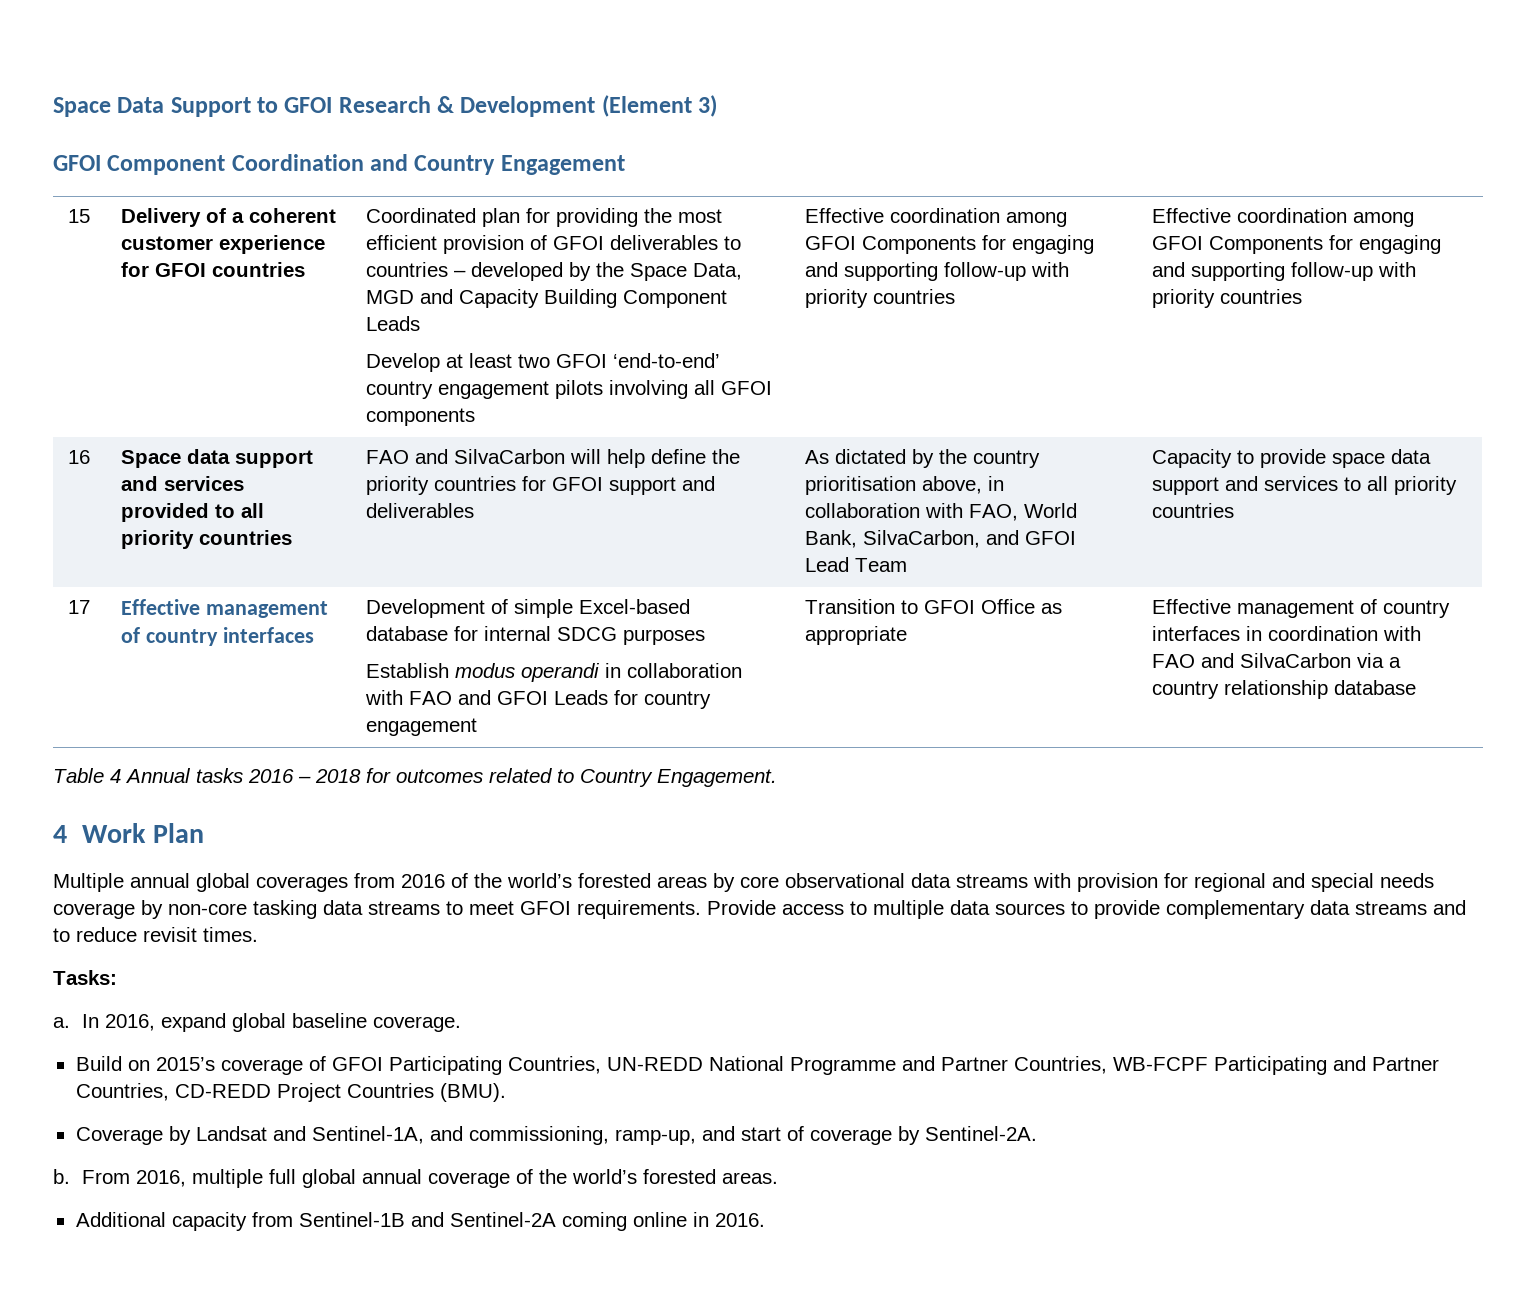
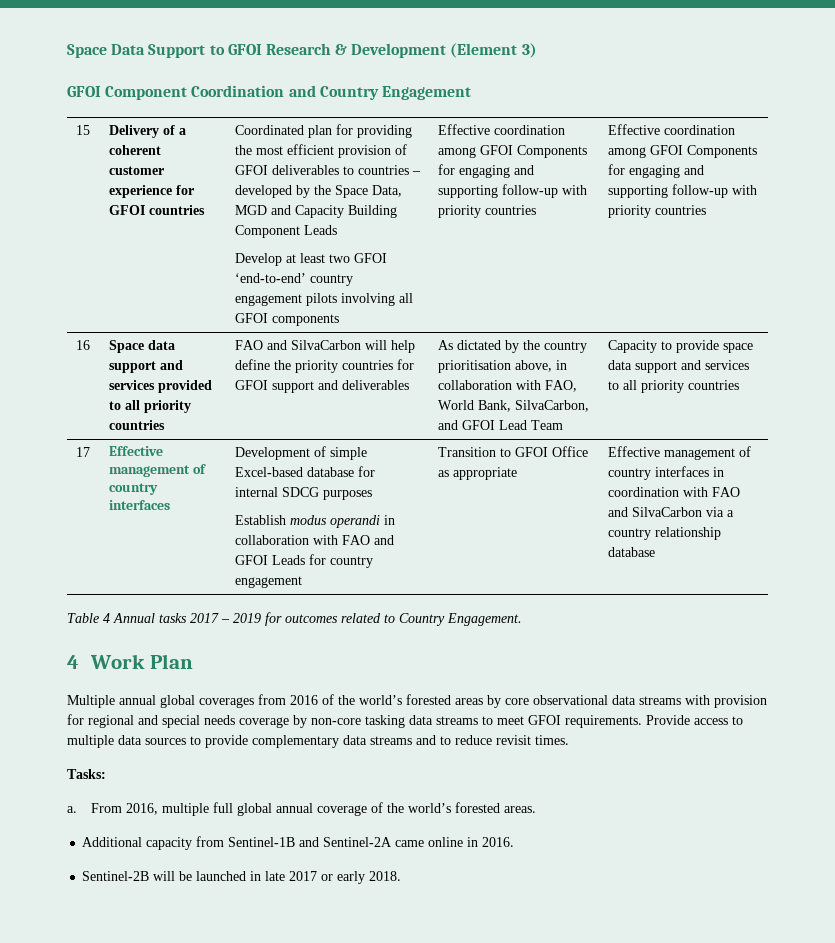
[248,769,361,783] 2016 – 2018 -> [190,613,261,623] 2017 – 2019
[82,1013,462,1032] [75,1056,1439,1075] [75,1083,506,1102] [75,1126,1037,1145] [53,1169,70,1184] In 2016, expand global baseline coverage. // Build on 2015’s coverage of GFOI Participating Countries, UN-REDD National Programme and Partner Countries, WB-FCPF Participating and Partner Countries, CD-REDD Project Countries (BMU). // Coverage by Landsat and Sentinel-1A, and commissioning, ramp-up, and start of coverage by Sentinel-2A. // b. -> (77, 809) none
[561,1212,627,1231] coming -> [395,840,425,847] came
(765, 1220) none -> [82,871,402,884] // Sentinel-2B will be launched in late 2017 or early 2018.

